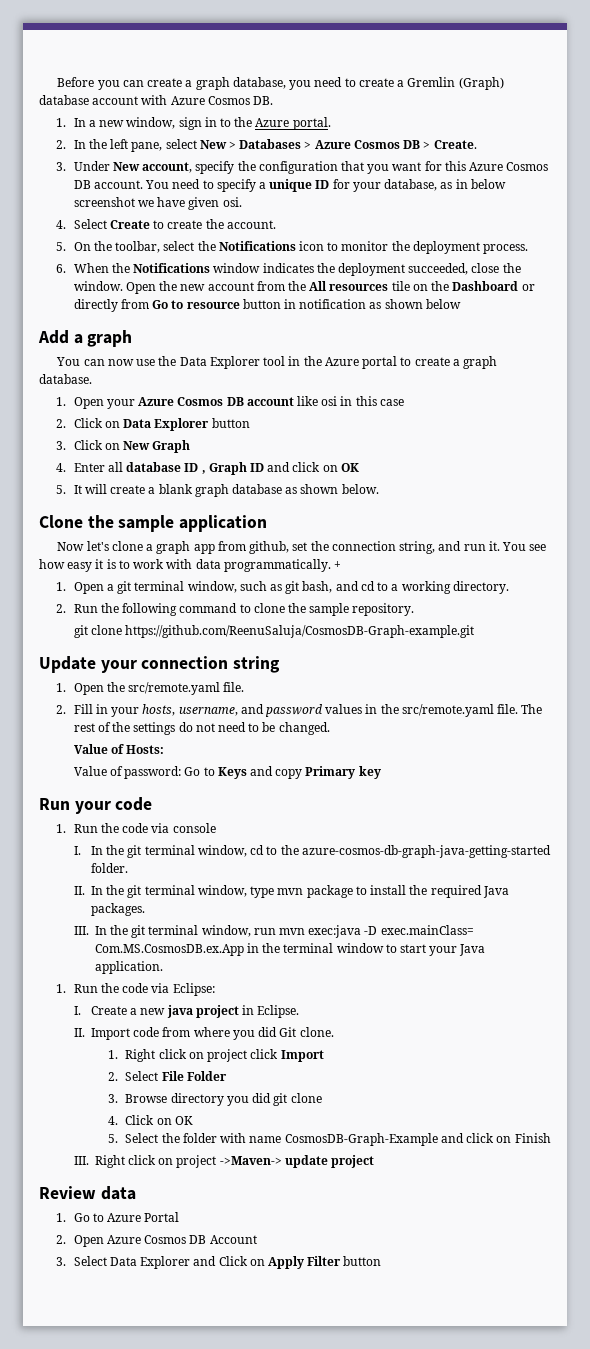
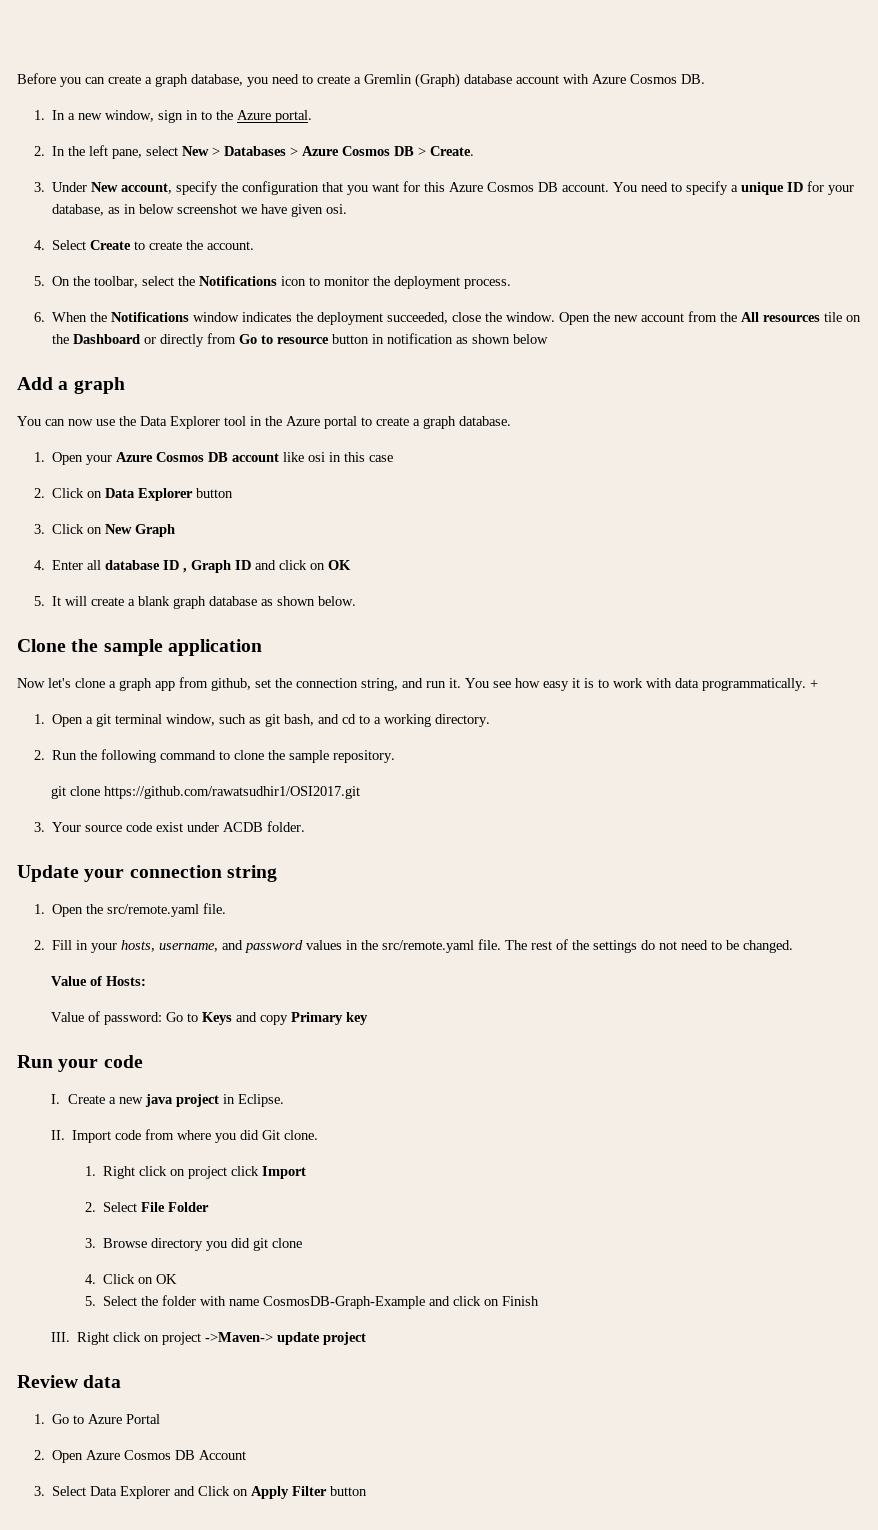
[125,625,475,638] https://github.com/ReenuSaluja/CosmosDB-Graph-example.git -> [103,786,360,799] [33,821,306,832] https://github.com/rawatsudhir1/OSI2017.git // 3. Your source code exist under ACDB folder.
[56,823,216,833] [73,845,551,858] [90,863,128,873] [73,885,509,898] [90,903,145,916] [73,925,474,938] [94,943,486,956] [94,961,163,974] [56,983,215,996] // 1. Run the code via console // I. In the git terminal window, cd to the azure-cosmos-db-graph-java-getting-started folder. // II. In the git terminal window, type mvn package to install the required Java packages. // III. In the git terminal window, run mvn exec:java -D exec.mainClass= Com.MS.CosmosDB.ex.App in the terminal window to start your Java application. // 1. Run the code via Eclipse: -> (143, 1061) none

